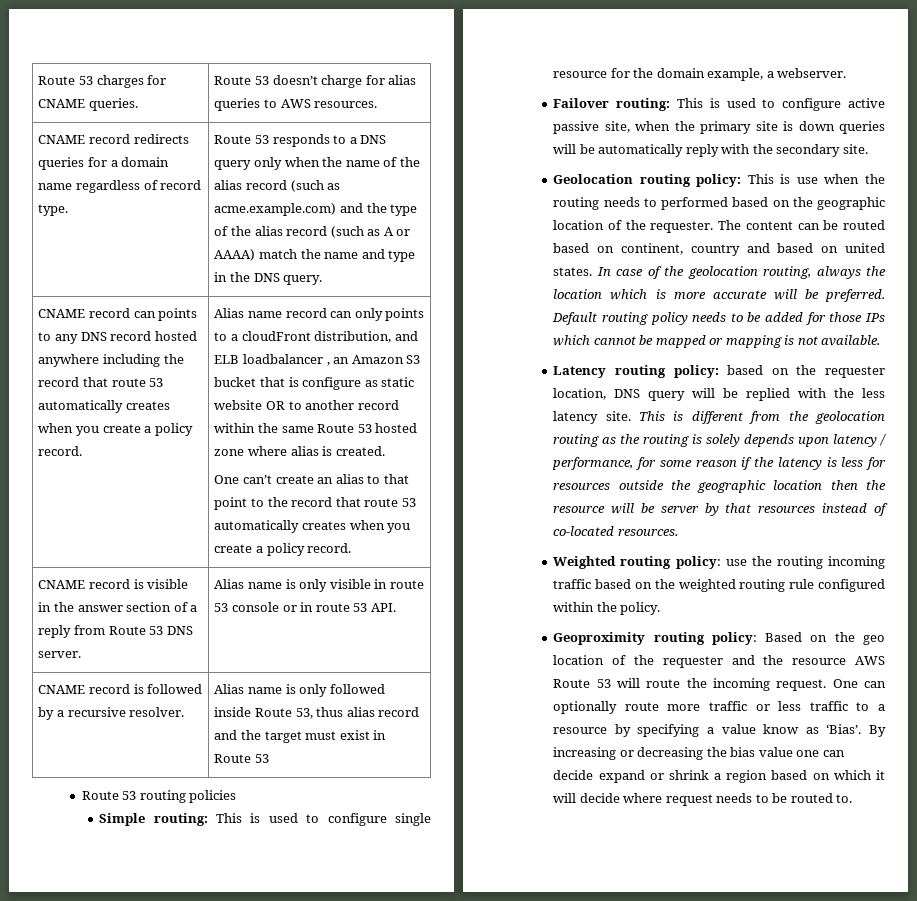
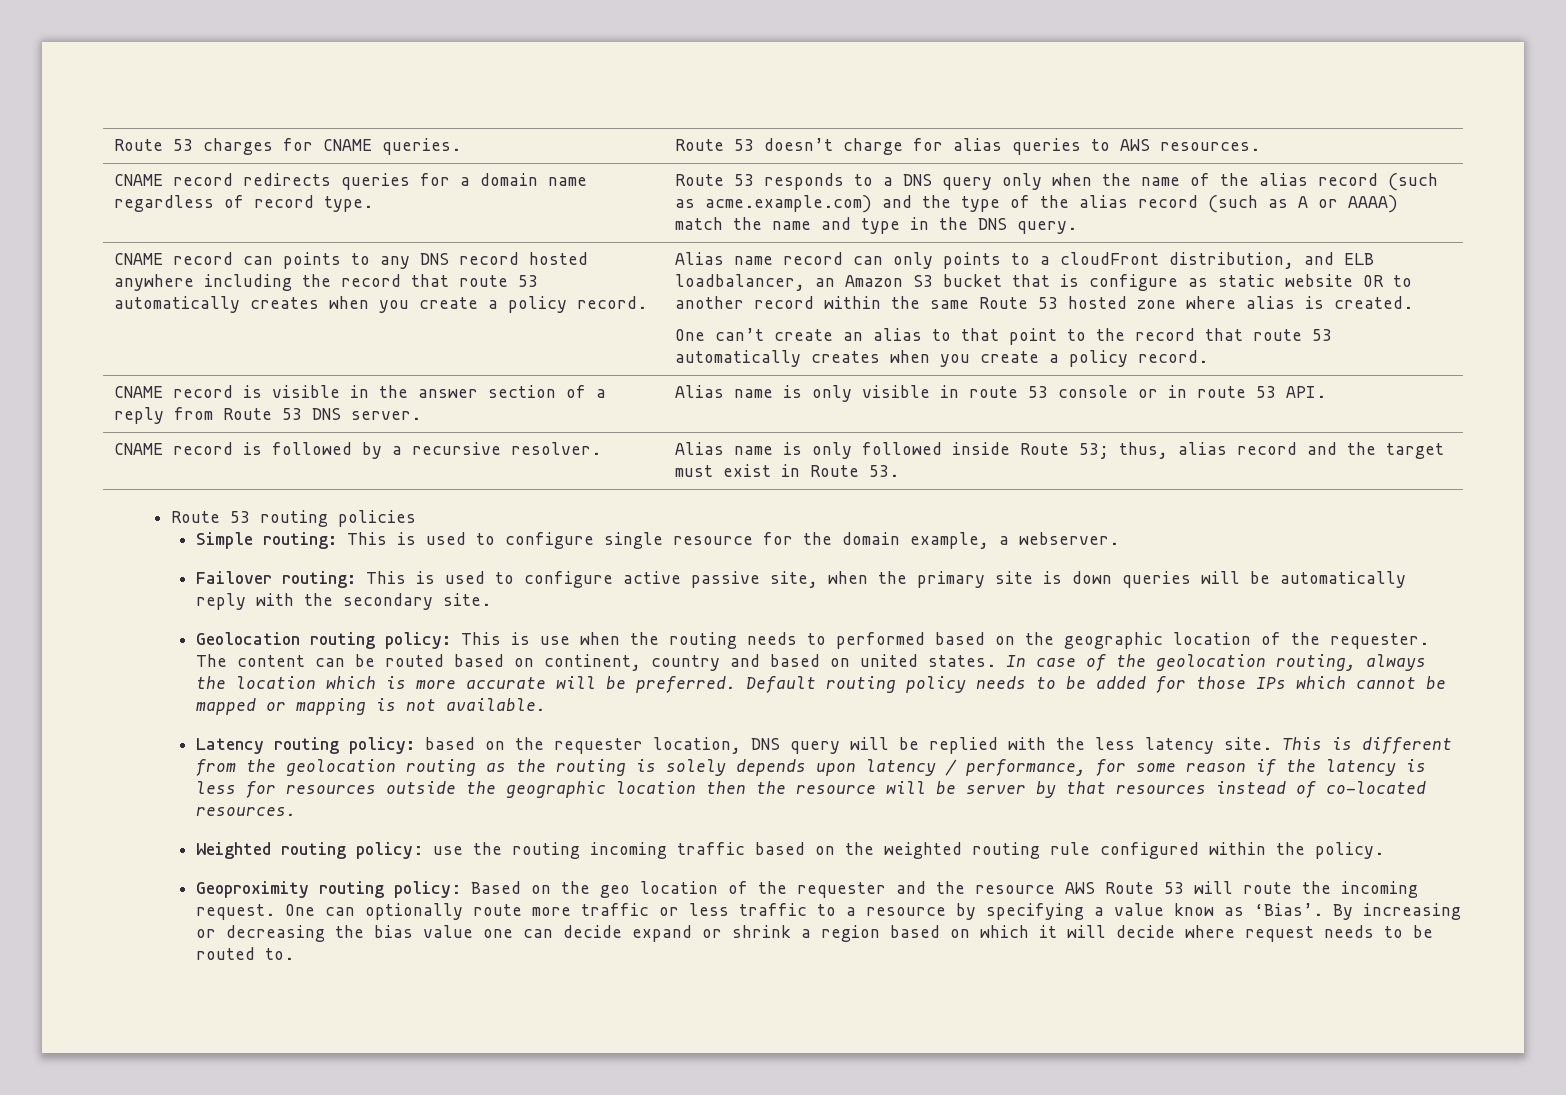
[242,354,330,366] loadbalancer , -> [674,274,805,291] loadbalancer,
[295,707,344,719] 53, thus -> [1078,442,1168,459] 53; thus,
[254,754,269,763] 53 -> [868,465,899,477] 53.

